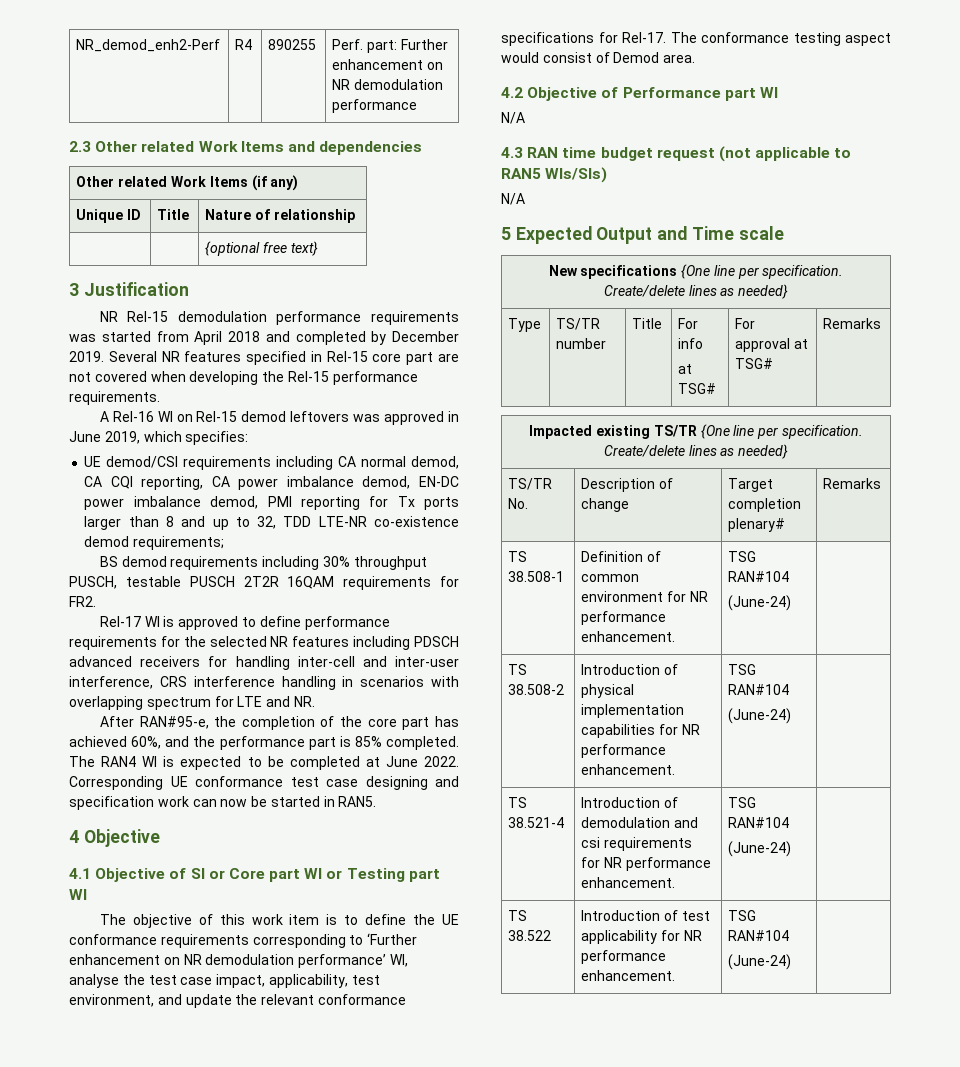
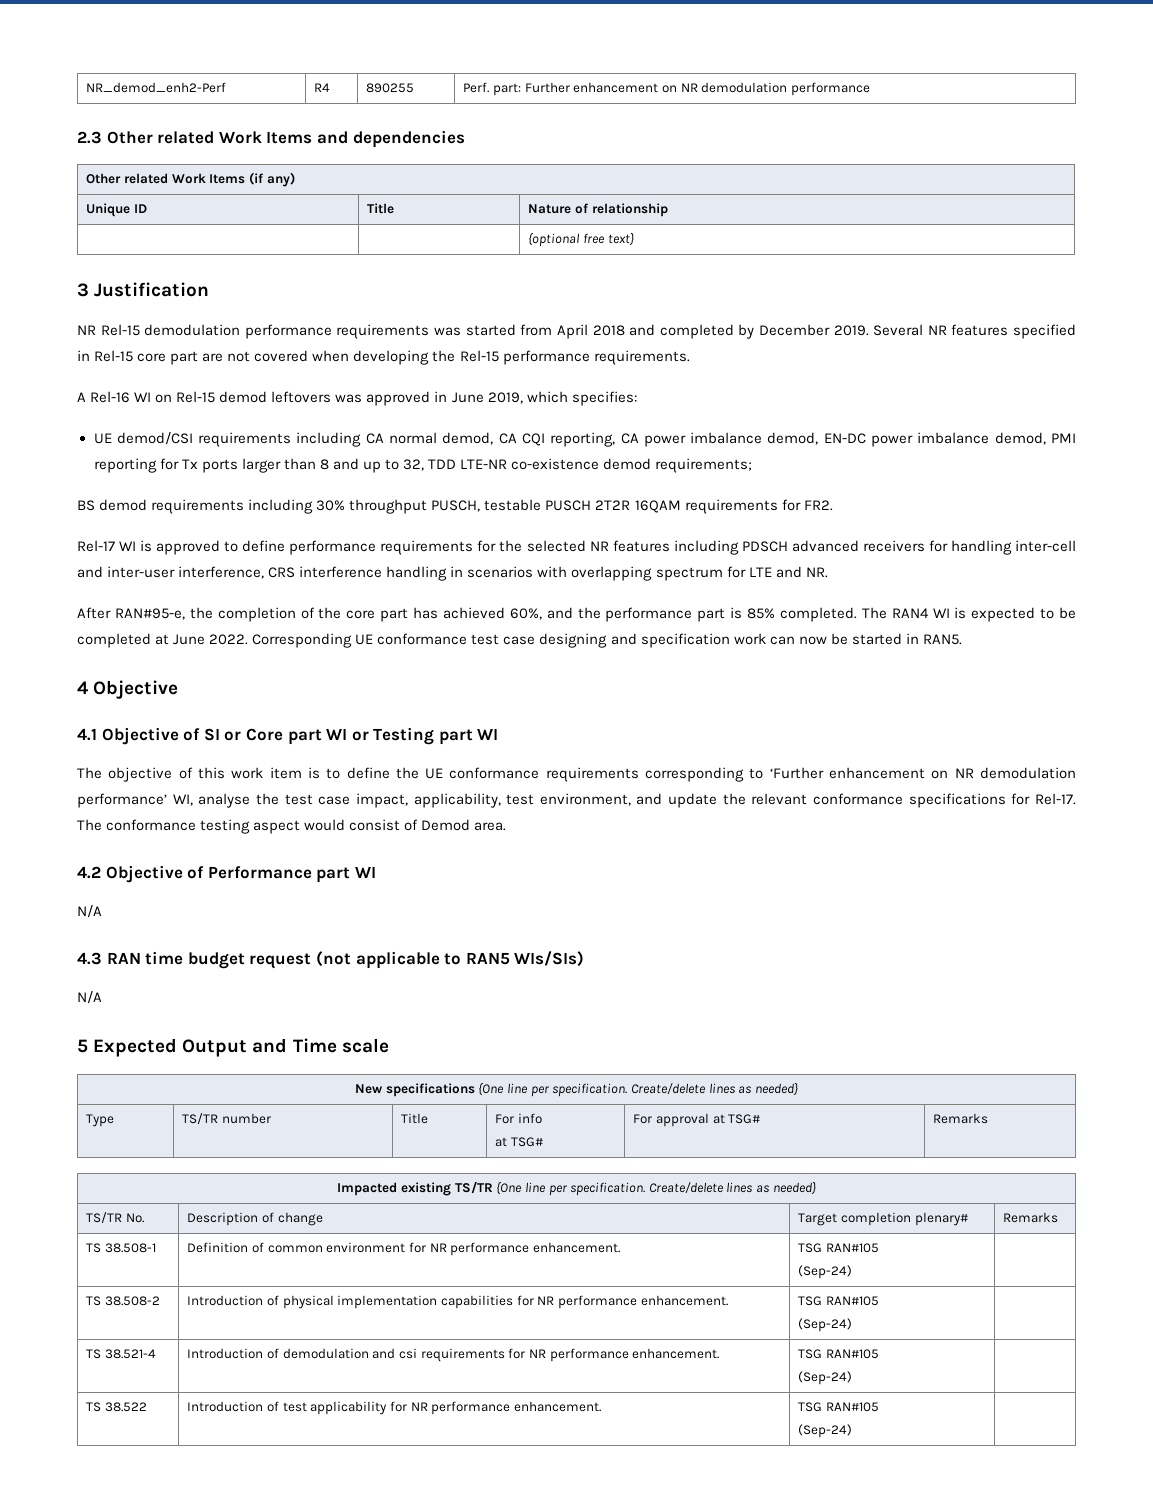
[728,571,790,582] [728,595,792,611] RAN#104 // (June-24) -> [826,1243,880,1253] [798,1265,853,1279] RAN#105 // (Sep-24)
[728,684,790,695] [728,708,792,724] RAN#104 // (June-24) -> [826,1296,880,1306] [798,1318,853,1332] RAN#105 // (Sep-24)
[728,817,790,828] [728,841,792,857] RAN#104 // (June-24) -> [826,1349,880,1359] [798,1371,853,1385] RAN#105 // (Sep-24)
[728,930,790,941] [728,954,792,970] RAN#104 // (June-24) -> [826,1402,880,1412] [798,1424,853,1438] RAN#105 // (Sep-24)

